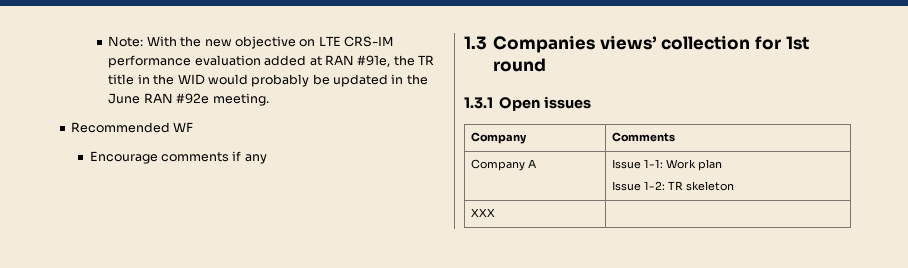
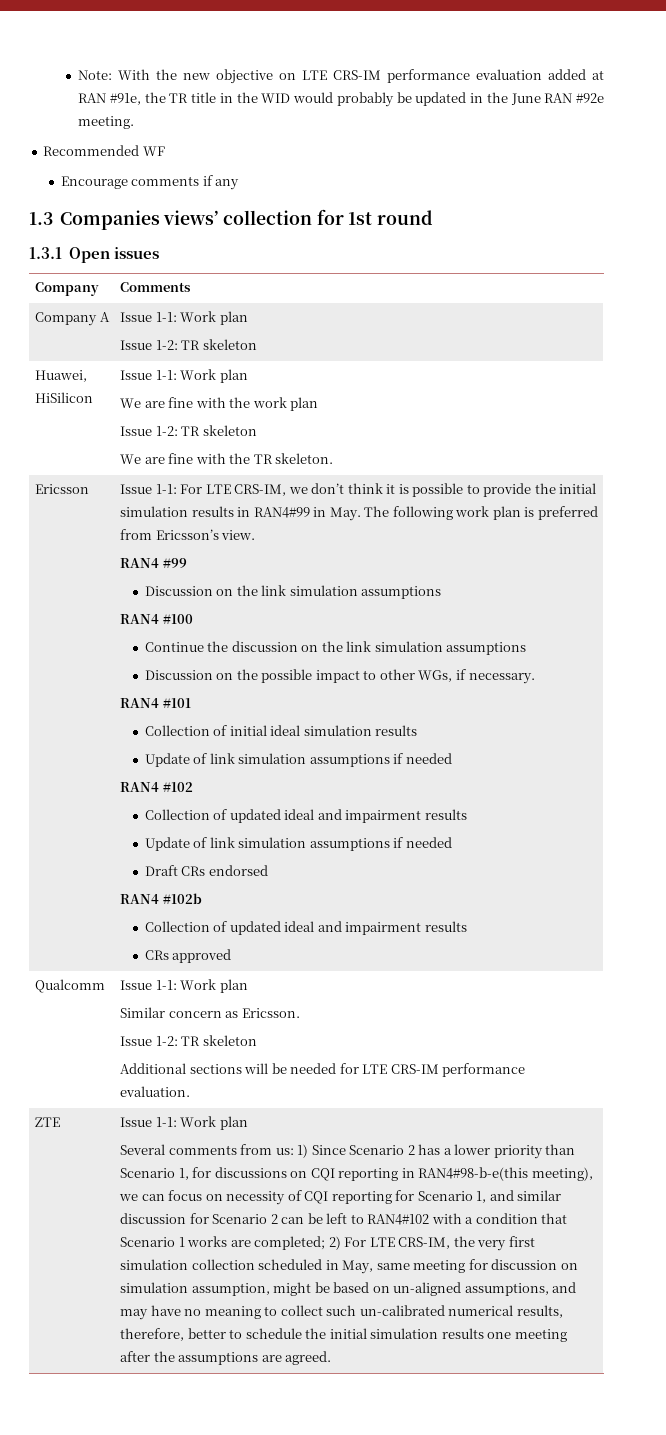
[471,208,496,217] XXX | -> [35,370,88,382] [35,392,94,403] [120,369,248,383] [120,397,319,411] [120,425,257,436] [120,453,334,464] [35,484,90,494] [120,483,597,497] [120,506,598,521] [120,529,256,540] [120,558,187,568] [144,585,442,599] [120,614,193,624] [144,641,527,655] [144,669,535,684] [120,698,191,708] [144,725,418,736] [144,753,452,767] [120,782,193,792] [144,809,467,823] [144,837,452,851] [144,865,268,876] [120,893,202,904] [144,921,467,935] [144,949,232,963] [35,979,106,993] [120,979,248,993] [120,1007,300,1018] [120,1035,257,1046] [120,1063,526,1077] [120,1086,191,1097] [35,1117,61,1127] [120,1116,248,1130] [120,1144,576,1159] [120,1167,593,1181] [119,1190,562,1205] [120,1213,568,1225] [120,1236,535,1251] [120,1259,578,1274] [120,1282,577,1296] [120,1305,563,1320] [120,1328,567,1342] [120,1351,332,1365] Huawei, HiSilicon | Issue 1-1: Work plan // We are fine with the work plan // Issue 1-2: TR skeleton // We are fine with the TR skeleton. // Ericsson | Issue 1-1: For LTE CRS-IM, we don’t think it is possible to provide the initial simulation results in RAN4#99 in May. The following work plan is preferred from Ericsson’s view. // RAN4 #99 // Discussion on the link simulation assumptions // RAN4 #100 // Continue the discussion on the link simulation assumptions // Discussion on the possible impact to other WGs, if necessary. // RAN4 #101 // Collection of initial ideal simulation results // Update of link simulation assumptions if needed // RAN4 #102 // Collection of updated ideal and impairment results // Update of link simulation assumptions if needed // Draft CRs endorsed // RAN4 #102b // Collection of updated ideal and impairment results // CRs approved // Qualcomm | Issue 1-1: Work plan // Similar concern as Ericsson. // Issue 1-2: TR skeleton // Additional sections will be needed for LTE CRS-IM performance evaluation. // ZTE | Issue 1-1: Work plan // Several comments from us: 1) Since Scenario 2 has a lower priority than Scenario 1, for discussions on CQI reporting in RAN4#98-b-e(this meeting), we can focus on necessity of CQI reporting for Scenario 1, and similar discussion for Scenario 2 can be left to RAN4#102 with a condition that Scenario 1 works are completed; 2) For LTE CRS-IM, the very first simulation collection scheduled in May, same meeting for discussion on simulation assumption, might be based on un-aligned assumptions, and may have no meaning to collect such un-calibrated numerical results, therefore, better to schedule the initial simulation results one meeting after the assumptions are agreed.

